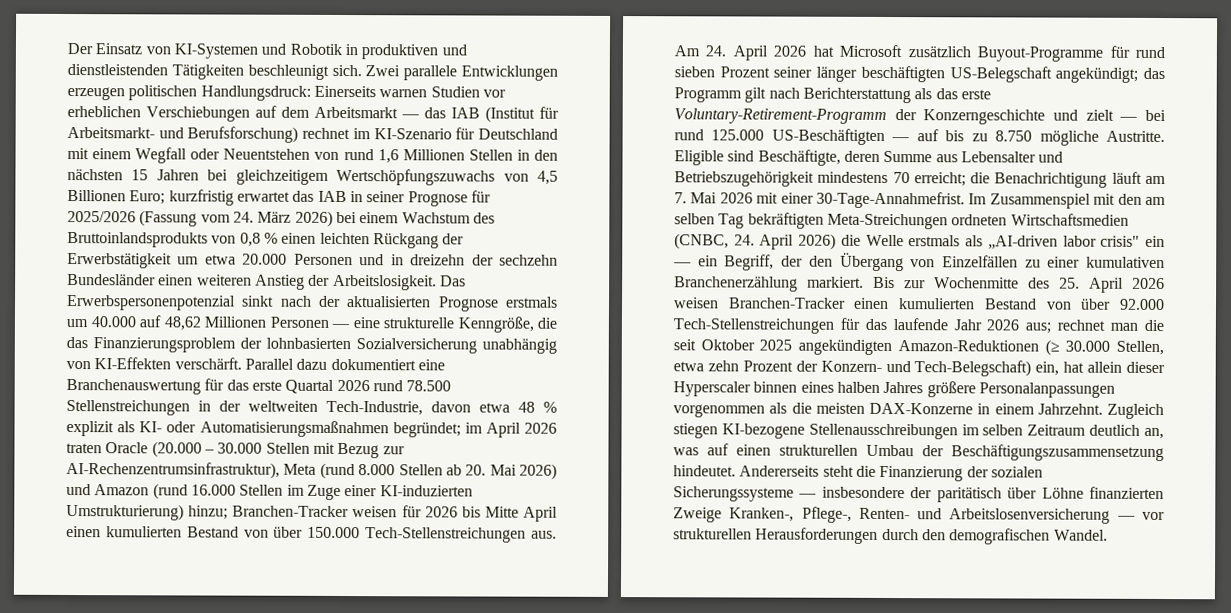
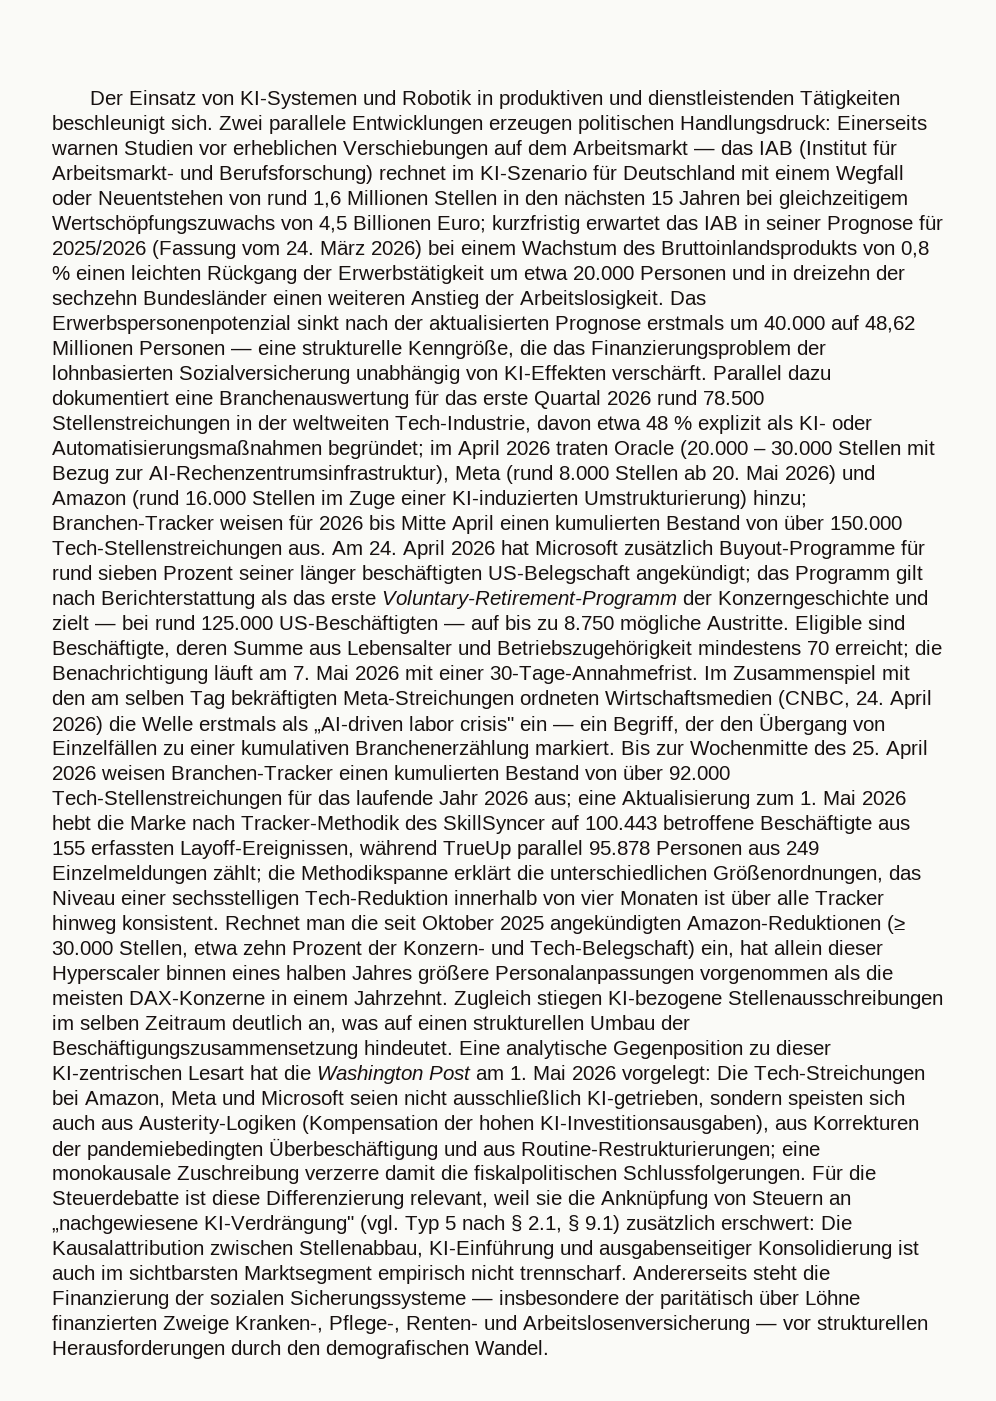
[1057,319,1106,331] rechnet -> [578,790,906,809] [52,815,910,834] [52,840,819,859] [52,865,921,884] [52,890,884,909] [52,915,300,934] eine Aktualisierung zum 1. Mai 2026 hebt die Marke nach Tracker-Methodik des SkillSyncer auf 100.443 betroffene Beschäftigte aus 155 erfassten Layoff-Ereignissen, während TrueUp parallel 95.878 Personen aus 249 Einzelmeldungen zählt; die Methodikspanne erklärt die unterschiedlichen Größenordnungen, das Niveau einer sechsstelligen Tech-Reduktion innerhalb von vier Monaten ist über alle Tracker hinweg konsistent. Rechnet
(736, 471) none -> [459,1040,831,1059] [52,1065,925,1084] [52,1090,905,1109] [52,1115,919,1134] [52,1138,820,1160] [52,1165,876,1184] [52,1190,851,1209] [52,1215,852,1234] [52,1240,919,1259] [52,1265,627,1284] Eine analytische Gegenposition zu dieser KI-zentrischen Lesart hat die Washington Post am 1. Mai 2026 vorgelegt: Die Tech-Streichungen bei Amazon, Meta und Microsoft seien nicht ausschließlich KI-getrieben, sondern speisten sich auch aus Austerity-Logiken (Kompensation der hohen KI-Investitionsausgaben), aus Korrekturen der pandemiebedingten Überbeschäftigung und aus Routine-Restrukturierungen; eine monokausale Zuschreibung verzerre damit die fiskalpolitischen Schlussfolgerungen. Für die Steuerdebatte ist diese Differenzierung relevant, weil sie die Anknüpfung von Steuern an „nachgewiesene KI-Verdrängung" (vgl. Typ 5 nach § 2.1, § 9.1) zusätzlich erschwert: Die Kausalattribution zwischen Stellenabbau, KI-Einführung und ausgabenseitiger Konsolidierung ist auch im sichtbarsten Marktsegment empirisch nicht trennscharf.

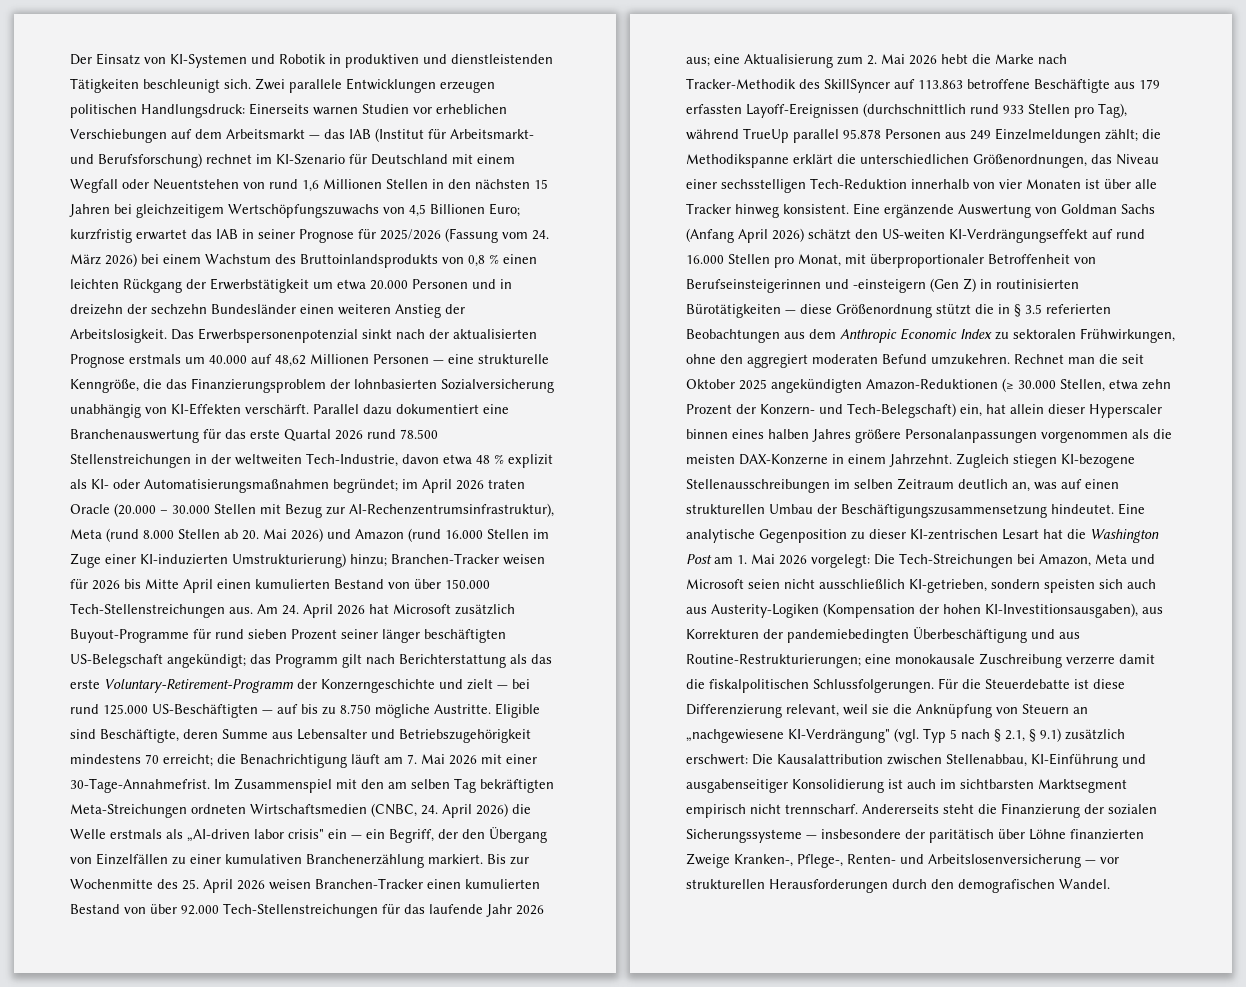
[800,791,817,805] 1. -> [867,55,877,65] 2.
[585,816,657,830] 100.443 -> [918,80,963,89] 113.863
[52,840,354,859] 155 erfassten Layoff-Ereignissen, -> [1139,79,1160,89] [686,103,1127,118] 179 erfassten Layoff-Ereignissen (durchschnittlich rund 933 Stellen pro Tag),
(219, 922) none -> [853,203,1155,218] [686,228,1145,243] [686,254,1096,268] [686,278,1079,293] [686,304,1111,318] [686,328,1175,343] [686,354,1010,368] Eine ergänzende Auswertung von Goldman Sachs (Anfang April 2026) schätzt den US-weiten KI-Verdrängungseffekt auf rund 16.000 Stellen pro Monat, mit überproportionaler Betroffenheit von Berufseinsteigerinnen und -einsteigern (Gen Z) in routinisierten Bürotätigkeiten — diese Größenordnung stützt die in § 3.5 referierten Beobachtungen aus dem Anthropic Economic Index zu sektoralen Frühwirkungen, ohne den aggregiert moderaten Befund umzukehren.

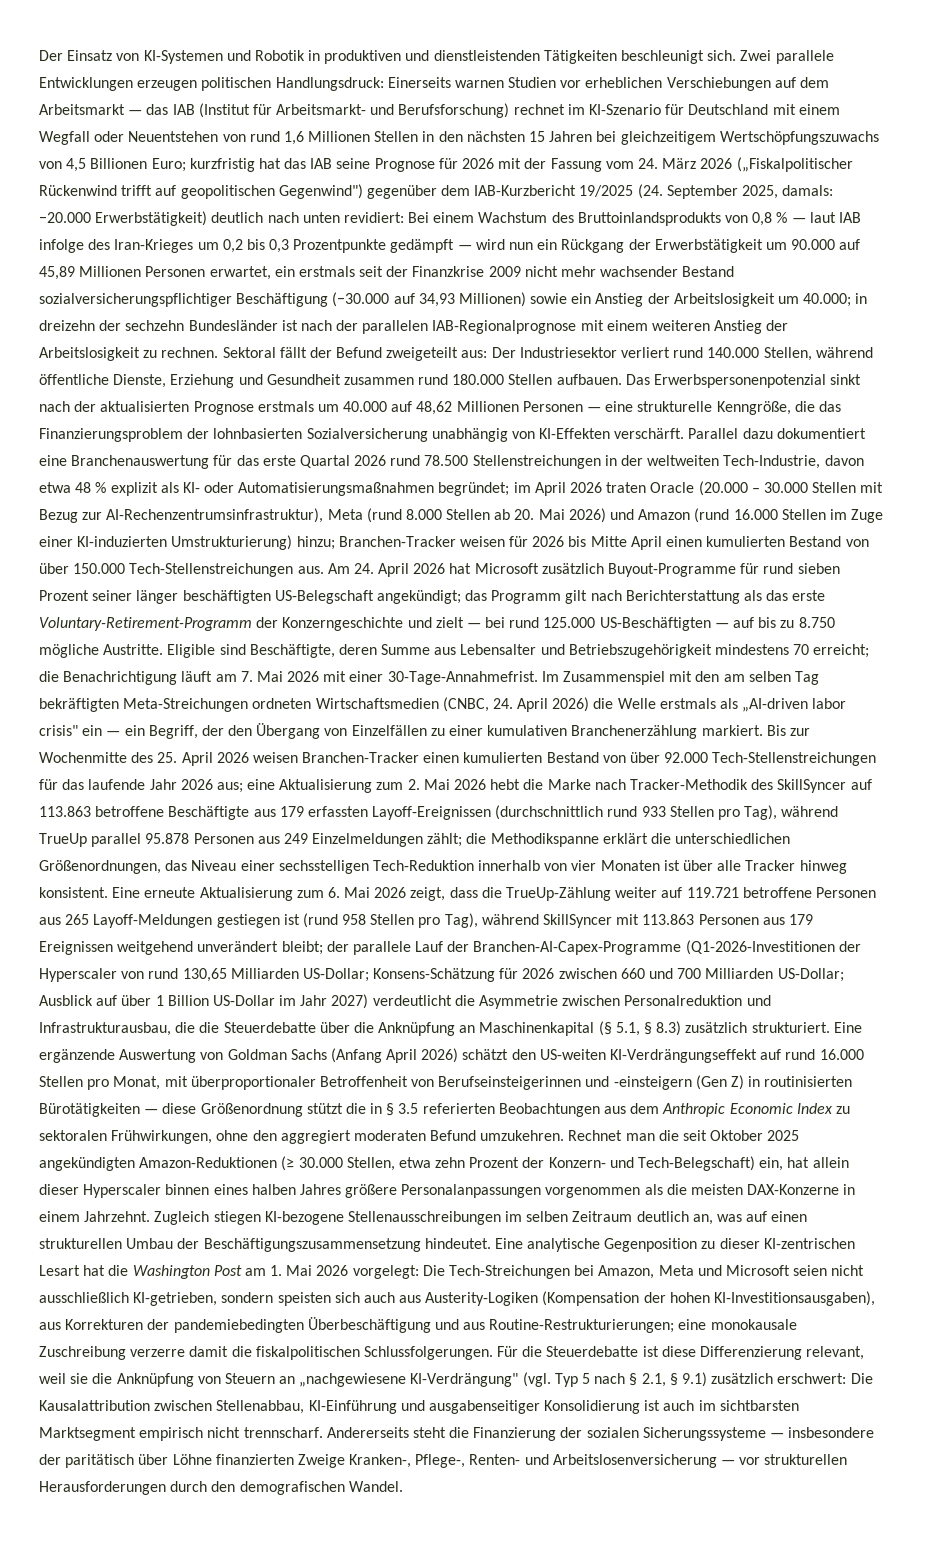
[136,228,549,243] [70,253,159,267] erwartet das IAB in seiner Prognose für 2025/2026 (Fassung vom 24. März 2026) bei -> [258,157,853,172] [39,184,834,199] [39,211,430,226] hat das IAB seine Prognose für 2026 mit der Fassung vom 24. März 2026 („Fiskalpolitischer Rückenwind trifft auf geopolitischen Gegenwind") gegenüber dem IAB-Kurzbericht 19/2025 (24. September 2025, damals: −20.000 Erwerbstätigkeit) deutlich nach unten revidiert: Bei
[503,254,537,264] [70,278,496,293] einen leichten Rückgang der Erwerbstätigkeit um etwa 20.000 Personen und -> [791,212,861,223] [39,239,861,253] [39,266,735,280] [39,292,852,307] — laut IAB infolge des Iran-Krieges um 0,2 bis 0,3 Prozentpunkte gedämpft — wird nun ein Rückgang der Erwerbstätigkeit um 90.000 auf 45,89 Millionen Personen erwartet, ein erstmals seit der Finanzkrise 2009 nicht mehr wachsender Bestand sozialversicherungspflichtiger Beschäftigung (−30.000 auf 34,93 Millionen) sowie ein Anstieg der Arbeitslosigkeit um 40.000;
[300,304,465,318] [70,329,167,343] einen weiteren Anstieg der Arbeitslosigkeit. -> [281,320,789,334] [39,347,873,361] [39,374,622,388] ist nach der parallelen IAB-Regionalprognose mit einem weiteren Anstieg der Arbeitslosigkeit zu rechnen. Sektoral fällt der Befund zweigeteilt aus: Der Industriesektor verliert rund 140.000 Stellen, während öffentliche Dienste, Erziehung und Gesundheit zusammen rund 180.000 Stellen aufbauen.
(880, 209) none -> [144,887,876,901] [39,913,813,928] [39,940,861,955] [39,968,844,982] [39,994,771,1009] [39,1021,862,1036] erneute Aktualisierung zum 6. Mai 2026 zeigt, dass die TrueUp-Zählung weiter auf 119.721 betroffene Personen aus 265 Layoff-Meldungen gestiegen ist (rund 958 Stellen pro Tag), während SkillSyncer mit 113.863 Personen aus 179 Ereignissen weitgehend unverändert bleibt; der parallele Lauf der Branchen-AI-Capex-Programme (Q1-2026-Investitionen der Hyperscaler von rund 130,65 Milliarden US-Dollar; Konsens-Schätzung für 2026 zwischen 660 und 700 Milliarden US-Dollar; Ausblick auf über 1 Billion US-Dollar im Jahr 2027) verdeutlicht die Asymmetrie zwischen Personalreduktion und Infrastrukturausbau, die die Steuerdebatte über die Anknüpfung an Maschinenkapital (§ 5.1, § 8.3) zusätzlich strukturiert. Eine

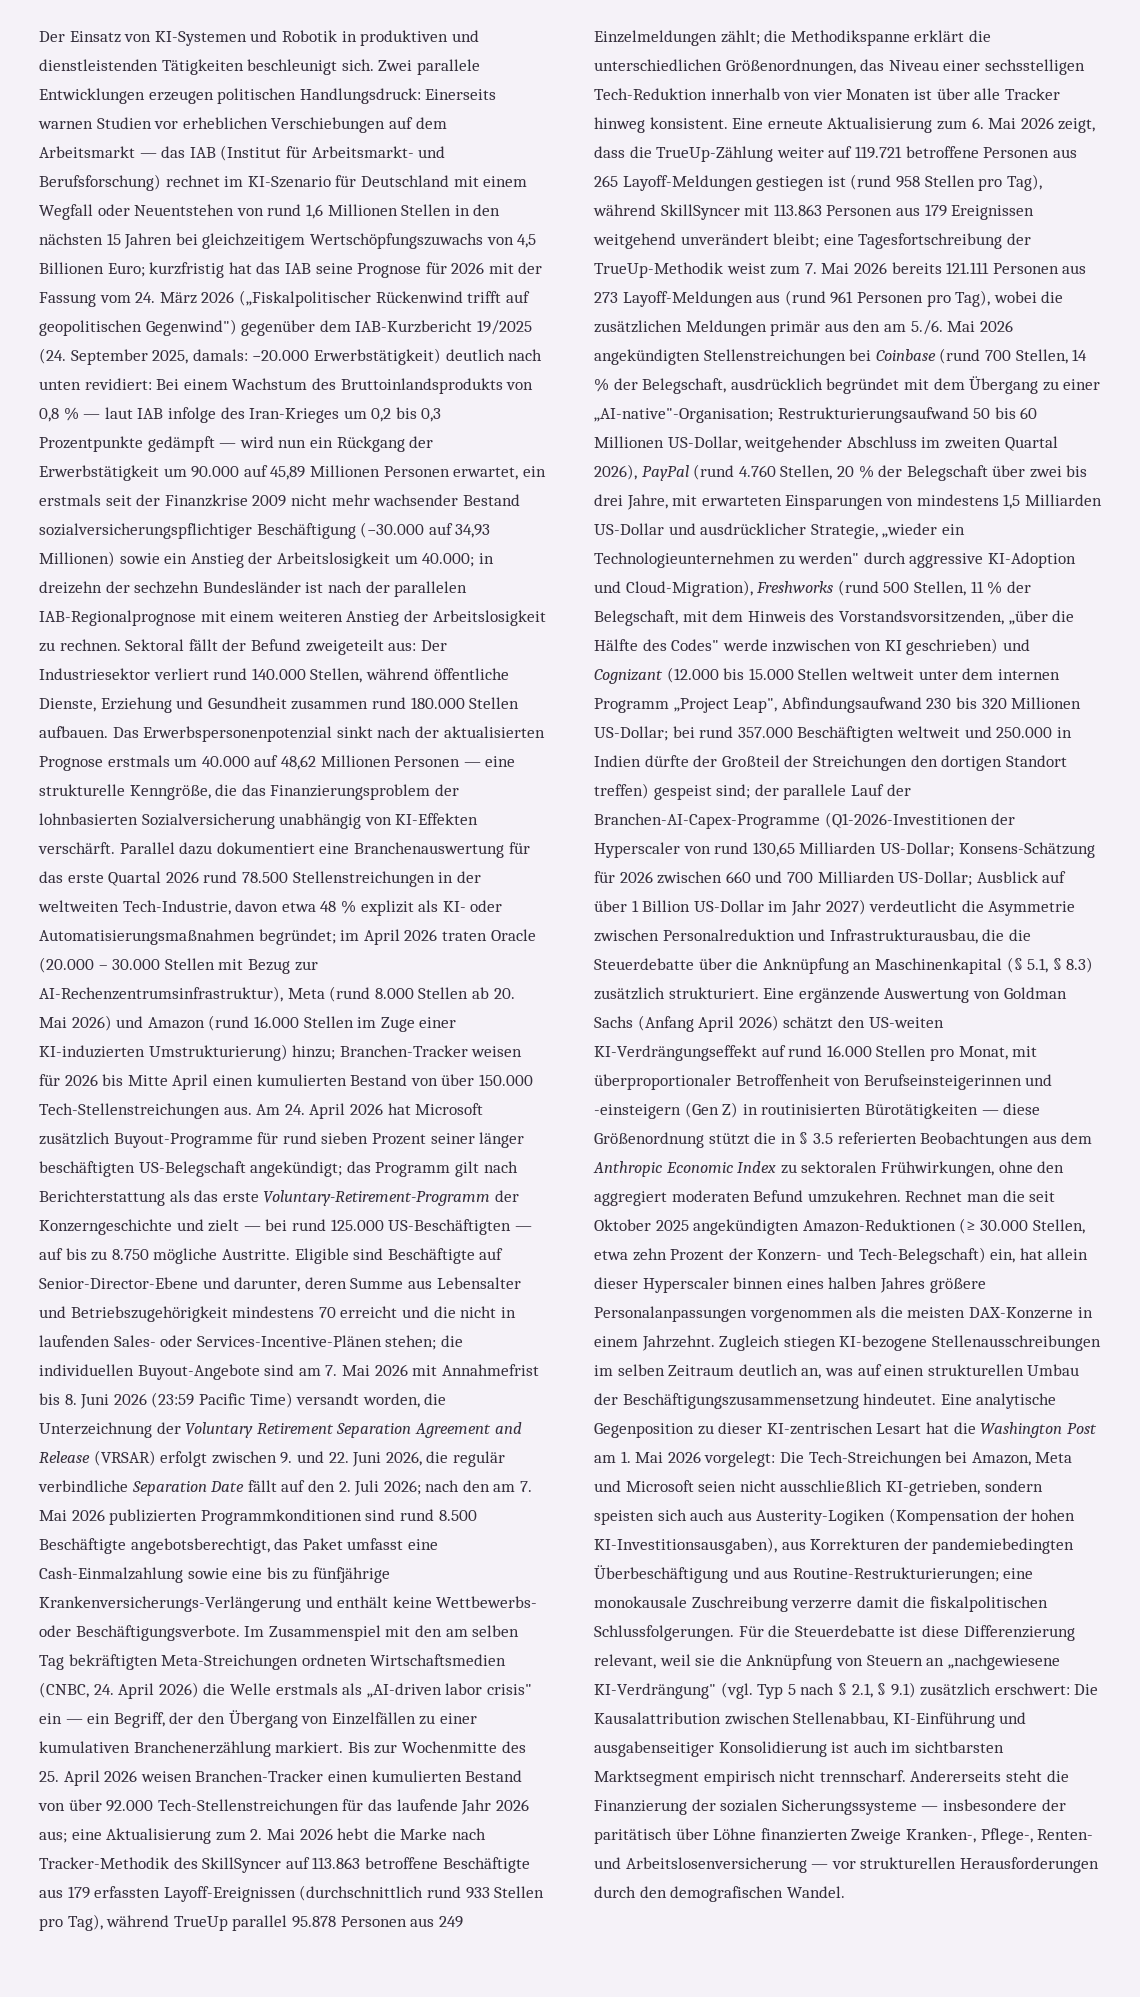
[249,644,335,658] Beschäftigte, -> [387,1248,504,1264] [39,1277,301,1292] Beschäftigte auf Senior-Director-Ebene und darunter,
[813,644,870,658] [39,671,213,685] erreicht; die Benachrichtigung läuft -> [340,1306,516,1318] [39,1335,463,1350] [39,1364,295,1380] erreicht und die nicht in laufenden Sales- oder Services-Incentive-Plänen stehen; die individuellen Buyout-Angebote sind
[349,671,538,685] einer 30-Tage-Annahmefrist. -> [441,1364,539,1376] [39,1392,447,1409] [39,1422,522,1438] [39,1450,505,1467] [38,1480,533,1496] [39,1509,477,1525] [39,1538,438,1554] [39,1567,390,1583] [39,1596,538,1612] [39,1625,240,1641] Annahmefrist bis 8. Juni 2026 (23:59 Pacific Time) versandt worden, die Unterzeichnung der Voluntary Retirement Separation Agreement and Release (VRSAR) erfolgt zwischen 9. und 22. Juni 2026, die regulär verbindliche Separation Date fällt auf den 2. Juli 2026; nach den am 7. Mai 2026 publizierten Programmkonditionen sind rund 8.500 Beschäftigte angebotsberechtigt, das Paket umfasst eine Cash-Einmalzahlung sowie eine bis zu fünfjährige Krankenversicherungs-Verlängerung und enthält keine Wettbewerbs- oder Beschäftigungsverbote.
(323, 948) none -> [823,233,1031,249] [594,262,1087,278] [594,290,1064,307] [594,320,1013,336] [594,348,1088,365] [594,376,1101,394] [594,407,1038,423] [594,436,1058,452] [594,464,1088,481] [594,494,1102,510] [594,523,965,539] [594,552,1076,568] [594,580,1031,597] [594,610,1075,626] [594,638,1030,655] [594,667,1060,684] [594,697,1082,713] [594,726,1072,742] [594,755,1067,771] [594,783,751,800] eine Tagesfortschreibung der TrueUp-Methodik weist zum 7. Mai 2026 bereits 121.111 Personen aus 273 Layoff-Meldungen aus (rund 961 Personen pro Tag), wobei die zusätzlichen Meldungen primär aus den am 5./6. Mai 2026 angekündigten Stellenstreichungen bei Coinbase (rund 700 Stellen, 14 % der Belegschaft, ausdrücklich begründet mit dem Übergang zu einer „AI-native"-Organisation; Restrukturierungsaufwand 50 bis 60 Millionen US-Dollar, weitgehender Abschluss im zweiten Quartal 2026), PayPal (rund 4.760 Stellen, 20 % der Belegschaft über zwei bis drei Jahre, mit erwarteten Einsparungen von mindestens 1,5 Milliarden US-Dollar und ausdrücklicher Strategie, „wieder ein Technologieunternehmen zu werden" durch aggressive KI-Adoption und Cloud-Migration), Freshworks (rund 500 Stellen, 11 % der Belegschaft, mit dem Hinweis des Vorstandsvorsitzenden, „über die Hälfte des Codes" werde inzwischen von KI geschrieben) und Cognizant (12.000 bis 15.000 Stellen weltweit unter dem internen Programm „Project Leap", Abfindungsaufwand 230 bis 320 Millionen US-Dollar; bei rund 357.000 Beschäftigten weltweit und 250.000 in Indien dürfte der Großteil der Streichungen den dortigen Standort treffen) gespeist sind;

